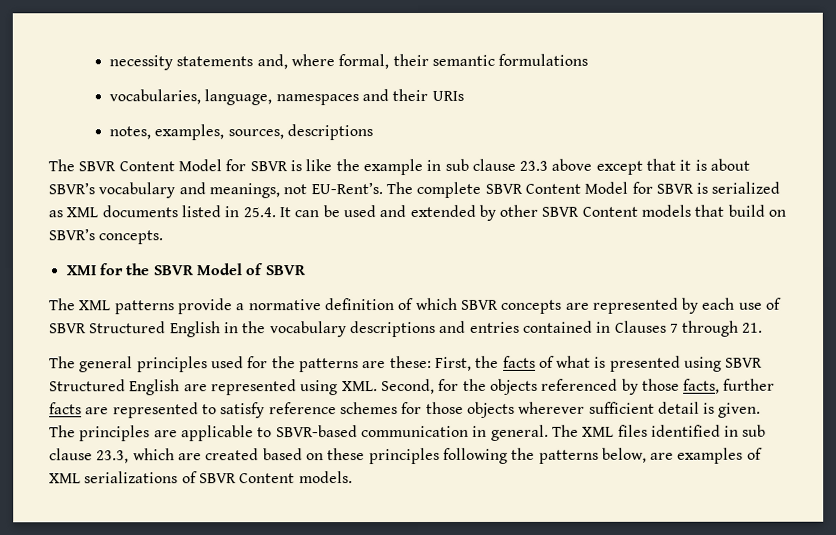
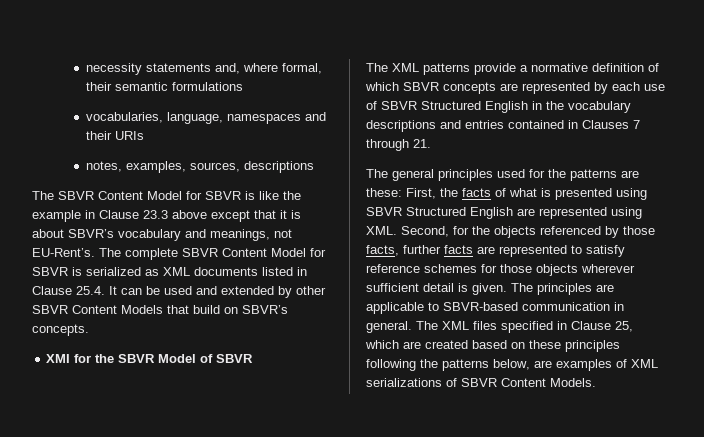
[444,158,516,171] sub clause -> [99,210,139,219] Clause
(240, 212) none -> [32,286,72,295] Clause
[641,204,692,217] models -> [121,305,163,314] Models
[650,424,767,437] [49,448,130,464] identified in sub clause 23.3, -> [501,321,633,333] specified in Clause 25,
[298,471,353,484] models. -> [550,378,596,387] Models.

